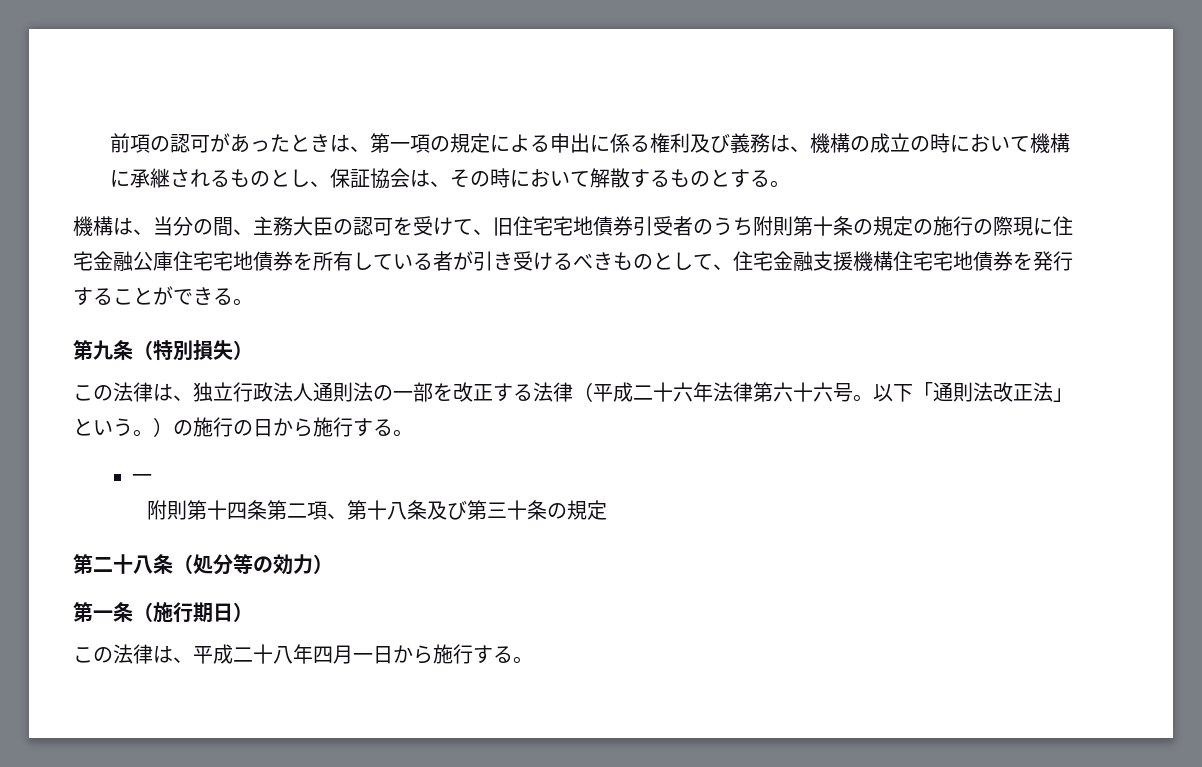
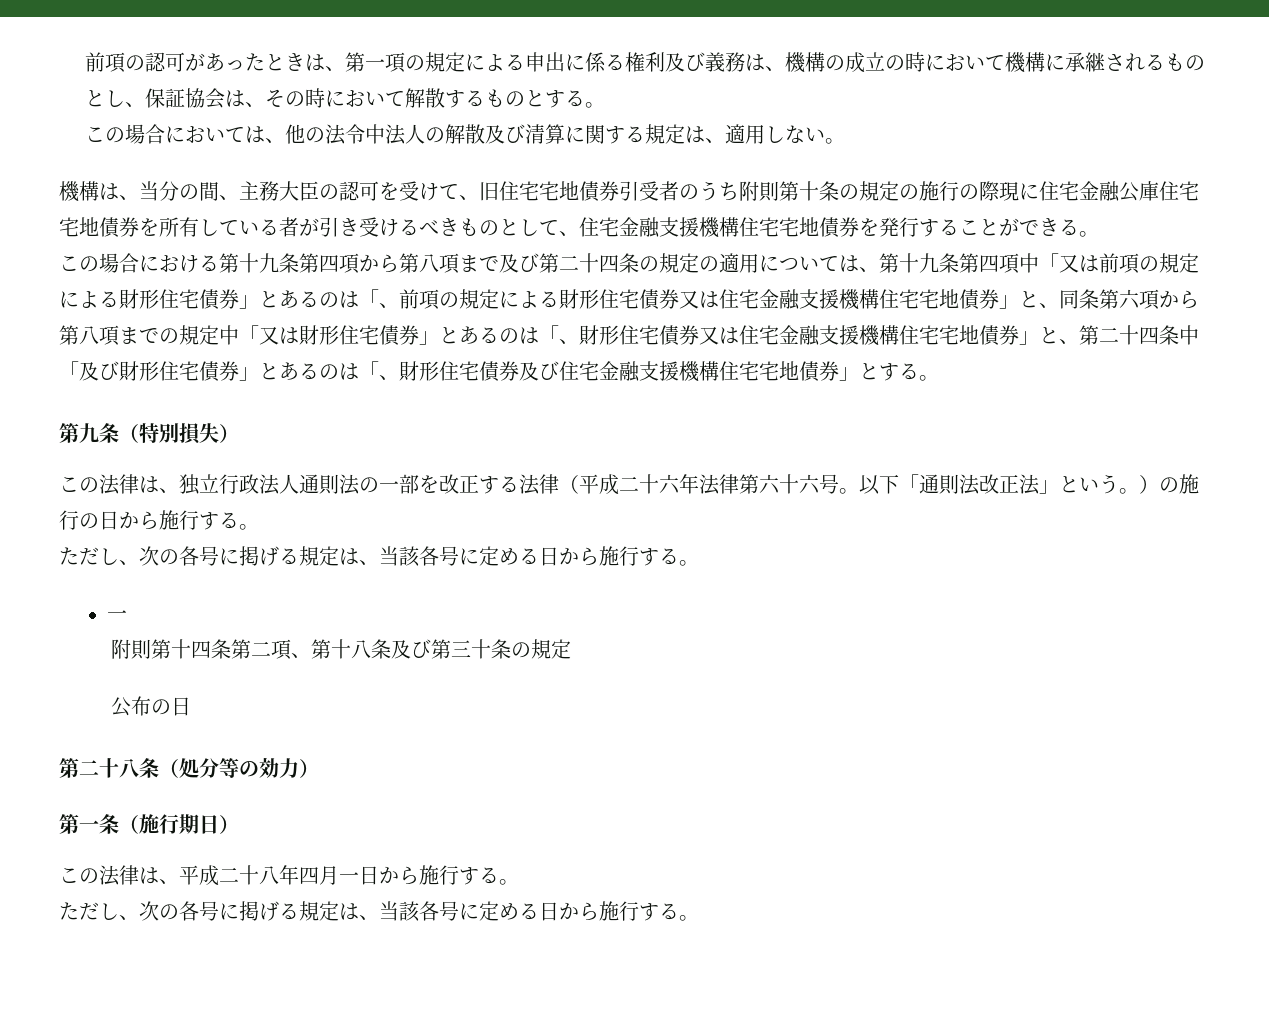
(790, 184) none -> [84,124,845,145] // この場合においては、他の法令中法人の解散及び清算に関する規定は、適用しない。
(253, 302) none -> [59,253,1199,274] [59,289,1199,310] [59,325,1199,346] [59,361,939,382] // この場合における第十九条第四項から第八項まで及び第二十四条の規定の適用については、第十九条第四項中「又は前項の規定による財形住宅債券」とあるのは「、前項の規定による財形住宅債券又は住宅金融支援機構住宅宅地債券」と、同条第六項から第八項までの規定中「又は財形住宅債券」とあるのは「、財形住宅債券又は住宅金融支援機構住宅宅地債券」と、第二十四条中「及び財形住宅債券」とあるのは「、財形住宅債券及び住宅金融支援機構住宅宅地債券」とする。
(413, 433) none -> [59,546,699,567] // ただし、次の各号に掲げる規定は、当該各号に定める日から施行する。
(607, 510) none -> [110,696,191,717] // 公布の日
(533, 660) none -> [59,901,699,922] // ただし、次の各号に掲げる規定は、当該各号に定める日から施行する。

